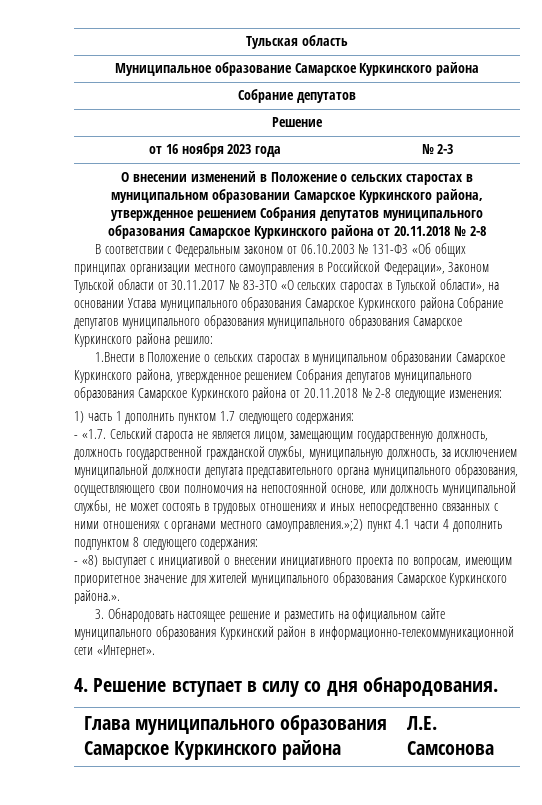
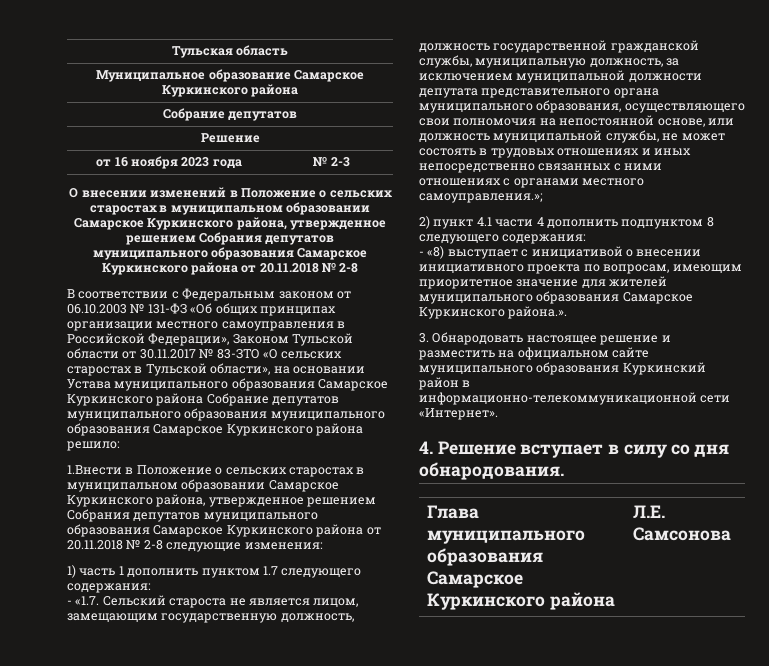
[265,519,363,532] самоуправления.»;2) -> [419,193,543,203] [419,216,430,229] самоуправления.»; // 2)

